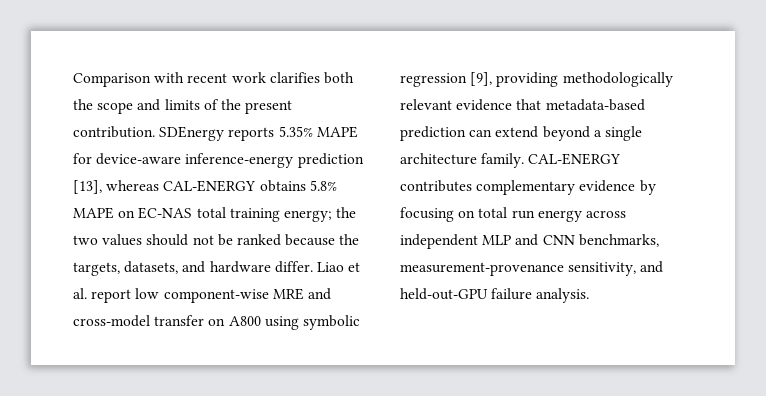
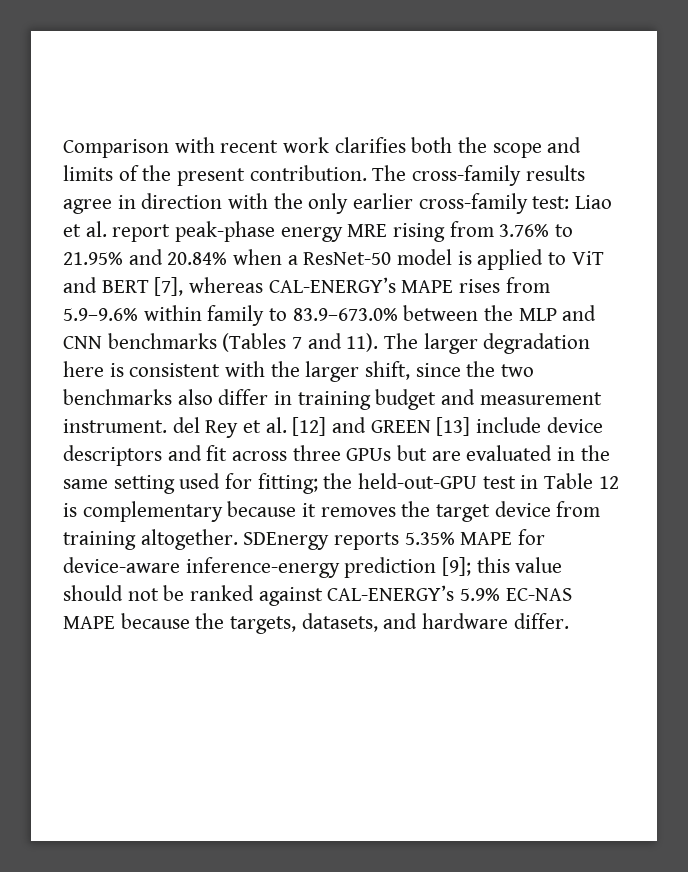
(155, 132) none -> [372,165,585,186] [63,193,613,214] [63,221,574,242] [63,249,604,270] [63,277,550,296] [63,305,597,326] [63,333,591,354] [63,361,535,382] [63,389,602,410] [63,417,603,438] [63,445,610,466] [63,473,619,494] [63,501,601,522] [63,529,238,550] The cross-family results agree in direction with the only earlier cross-family test: Liao et al. report peak-phase energy MRE rising from 3.76% to 21.95% and 20.84% when a ResNet-50 model is applied to ViT and BERT [7], whereas CAL-ENERGY’s MAPE rises from 5.9–9.6% within family to 83.9–673.0% between the MLP and CNN benchmarks (Tables 7 and 11). The larger degradation here is consistent with the larger shift, since the two benchmarks also differ in training budget and measurement instrument. del Rey et al. [12] and GREEN [13] include device descriptors and fit across three GPUs but are evaluated in the same setting used for fitting; the held-out-GPU test in Table 12 is complementary because it removes the target device from training altogether.
[73,180,337,194] [73,207,357,222] [73,234,281,246] [13], whereas CAL-ENERGY obtains 5.8% MAPE on EC-NAS total training energy; the two values should not be ranked -> [442,557,563,576] [63,585,572,606] [63,616,115,629] [9]; this value should not be ranked against CAL-ENERGY’s 5.9% EC-NAS MAPE
[316,262,361,272] [73,288,331,303] [73,315,360,330] [400,72,673,87] [400,99,645,111] [400,126,642,141] [400,153,621,168] [400,180,656,195] [400,207,626,222] [400,234,659,249] [400,261,664,276] [400,288,590,303] Liao et al. report low component-wise MRE and cross-model transfer on A800 using symbolic regression [9], providing methodologically relevant evidence that metadata-based prediction can extend beyond a single architecture family. CAL-ENERGY contributes complementary evidence by focusing on total run energy across independent MLP and CNN benchmarks, measurement-provenance sensitivity, and held-out-GPU failure analysis. -> (569, 621) none

